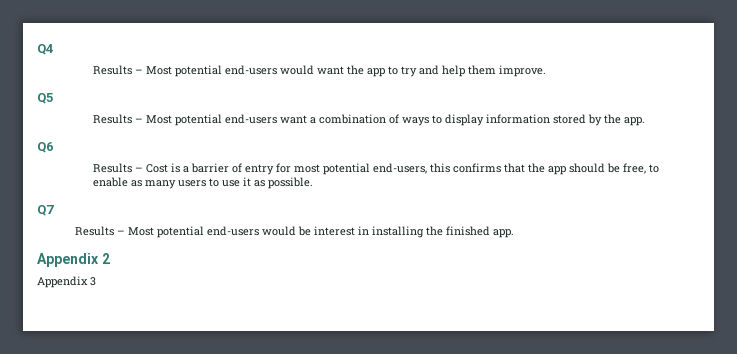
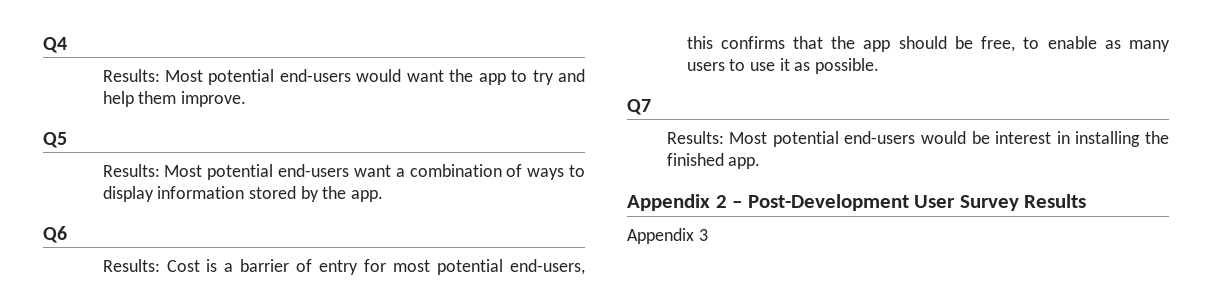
[93,65,144,75] Results – -> [102,69,160,82] Results:
[93,114,144,124] Results – -> [102,164,160,177] Results:
[93,163,144,173] Results – -> [102,259,160,272] Results:
[74,226,125,236] Results – -> [666,131,724,144] Results:
(110, 258) none -> [732,194,1087,211] – Post-Development User Survey Results

